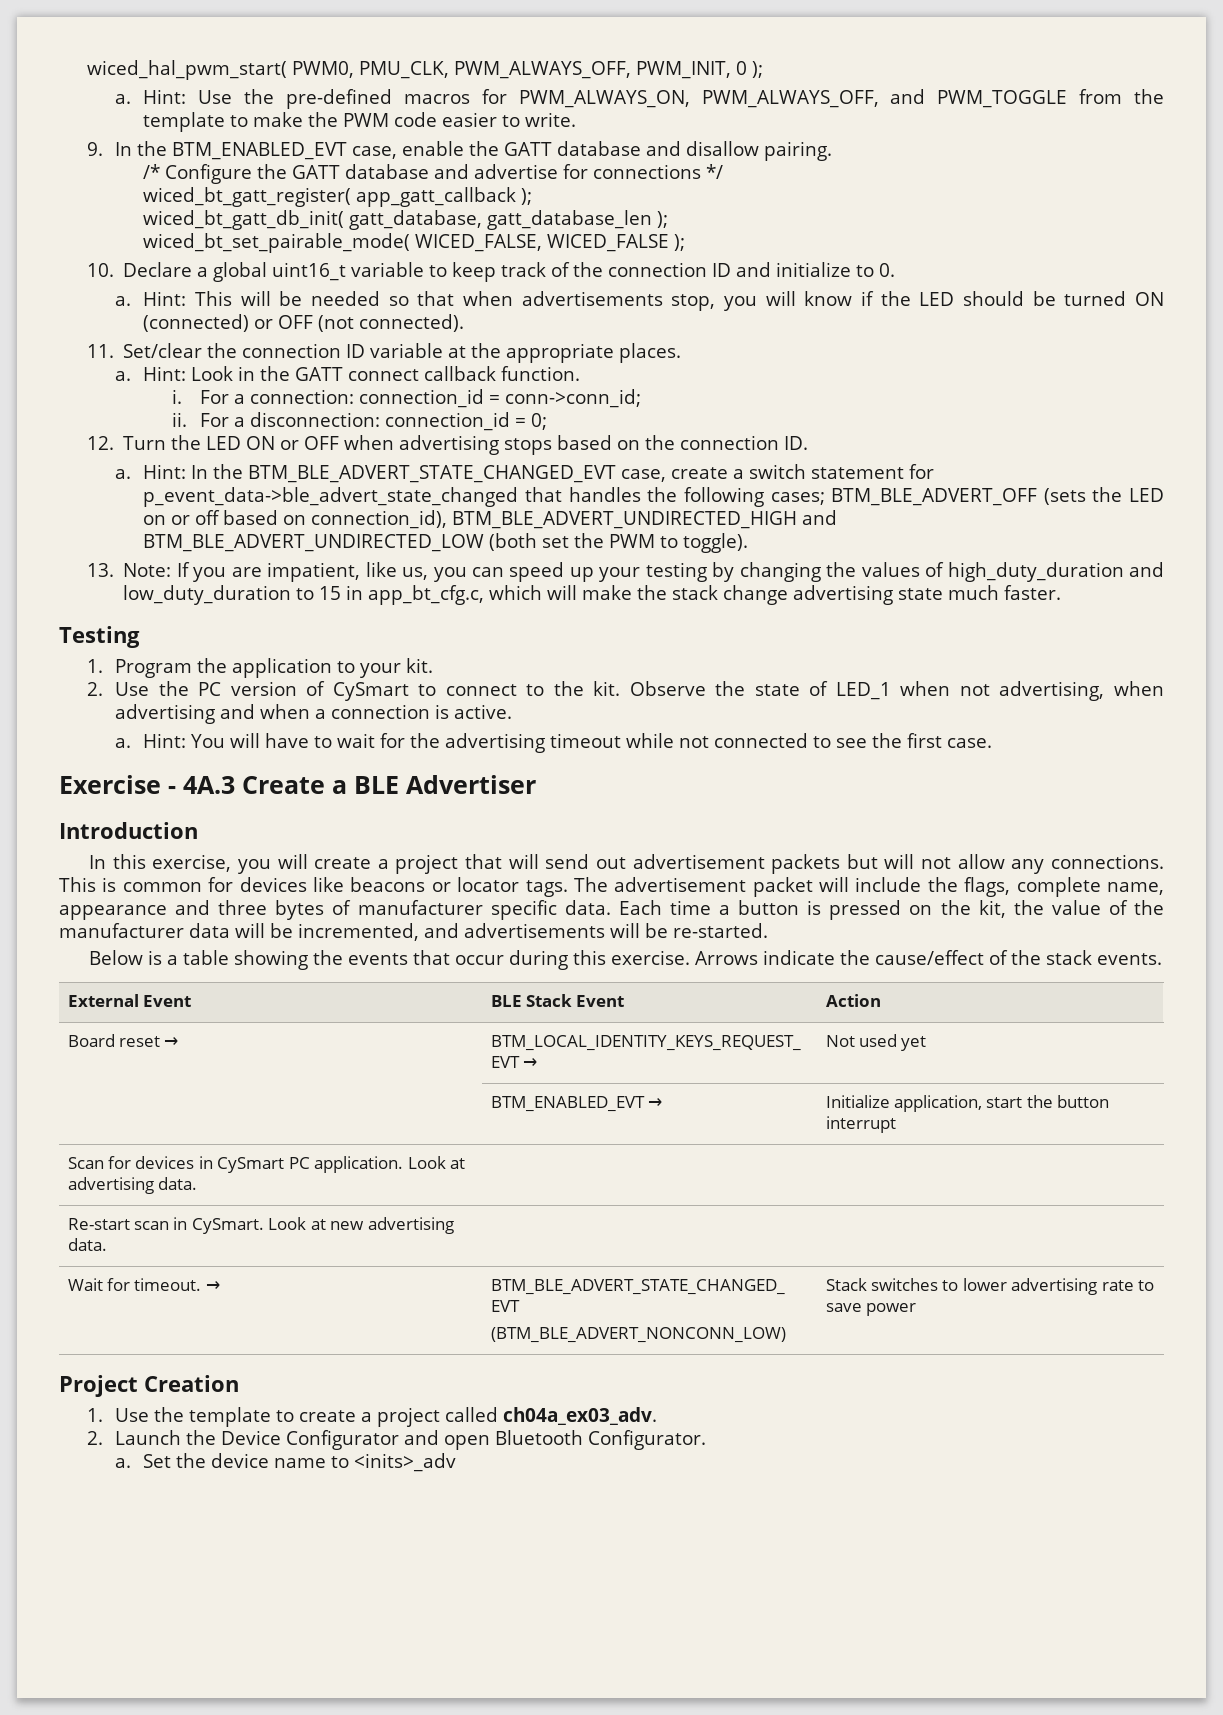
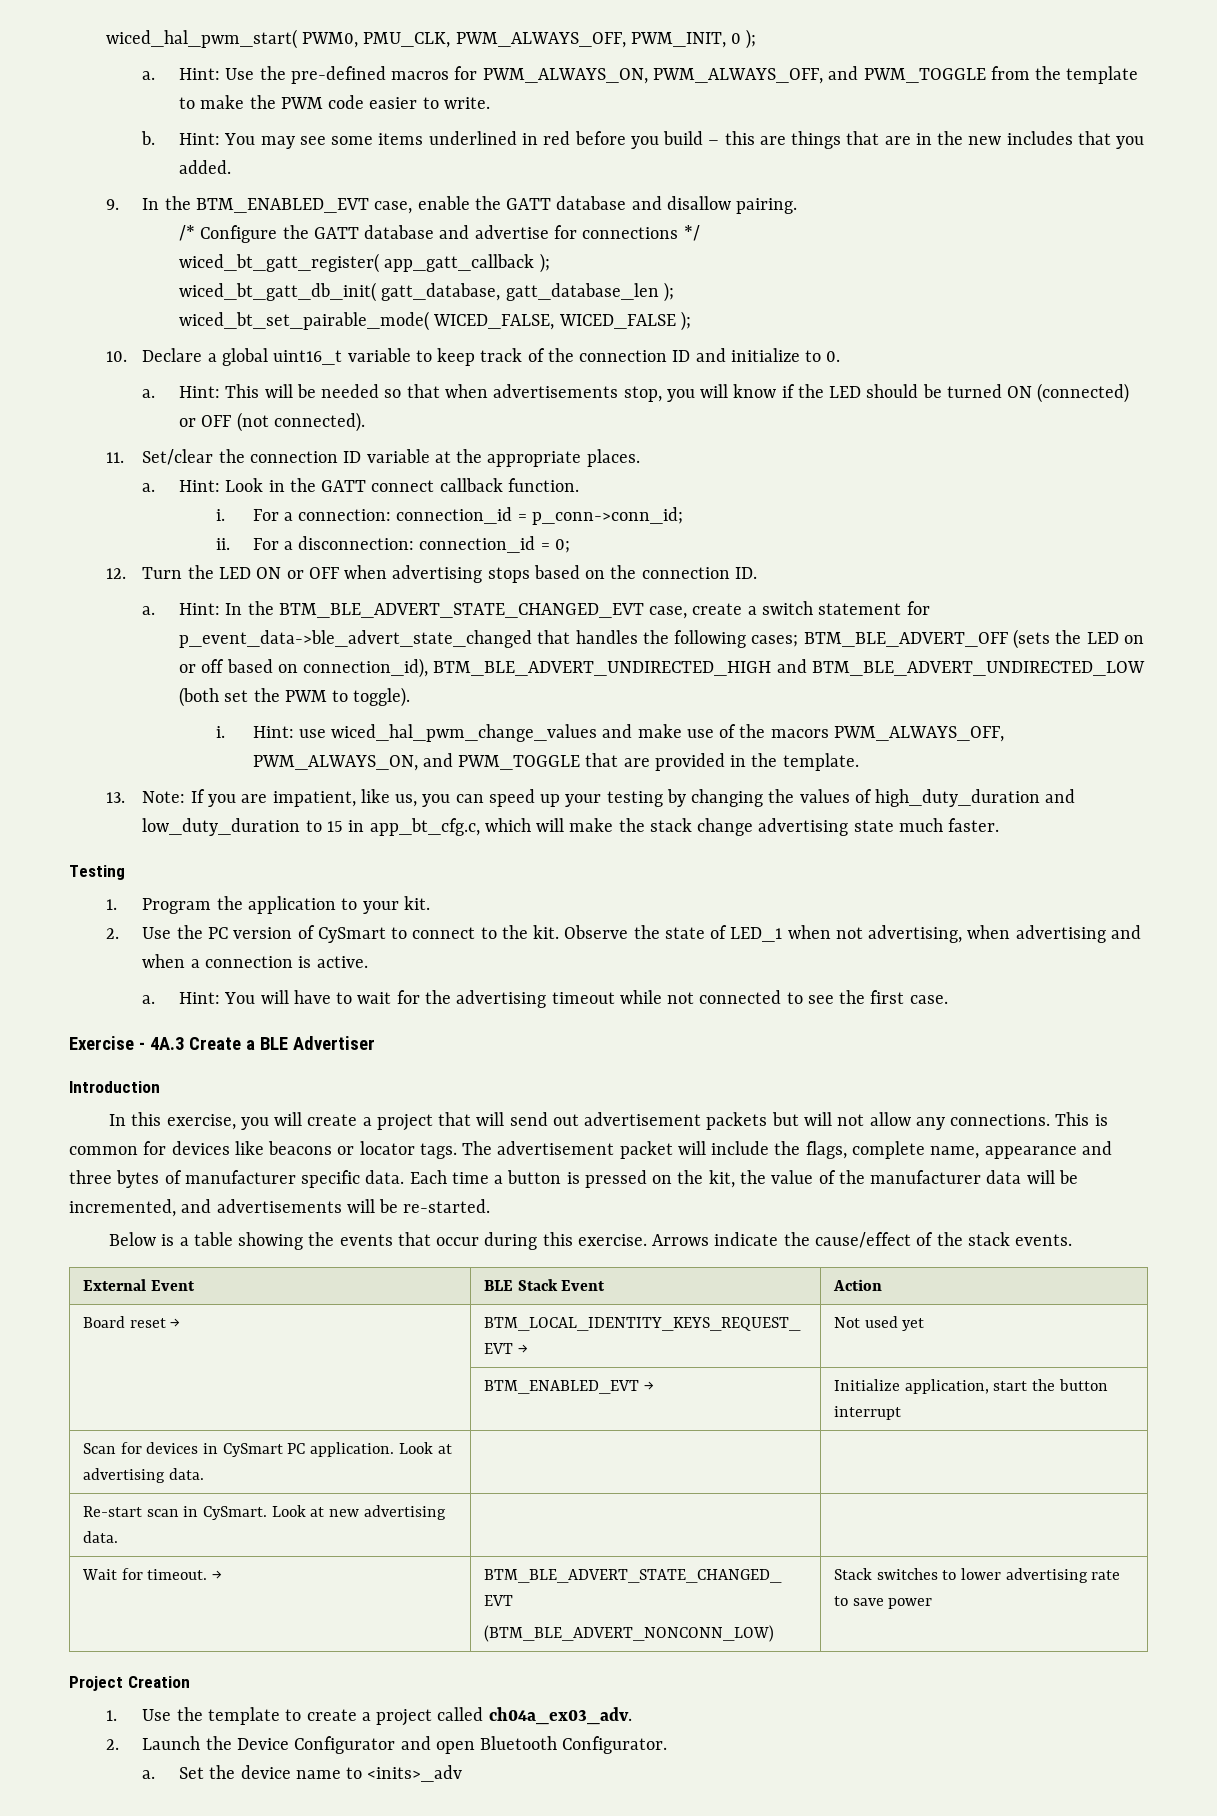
(577, 119) none -> [141,131,1145,149] [179,160,232,174] // b. Hint: You may see some items underlined in red before you build – this are things that are in the new includes that you added.
[504,389,641,408] conn->conn_id; -> [531,507,683,525] p_conn->conn_id;
(749, 543) none -> [215,724,1004,742] [252,753,859,771] // i. Hint: use wiced_hal_pwm_change_values and make use of the macors PWM_ALWAYS_OFF, PWM_ALWAYS_ON, and PWM_TOGGLE that are provided in the template.

